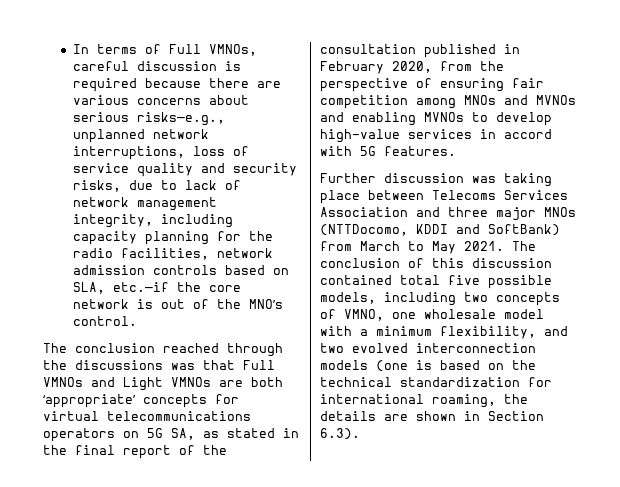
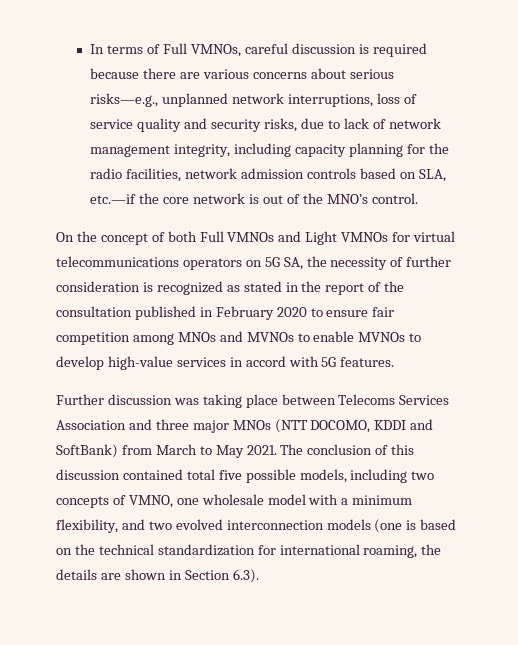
[43,343,283,357] [43,360,235,370] The conclusion reached through the discussions was that -> [56,231,197,245] On the concept of both
[219,377,283,387] [43,394,207,408] are both ‘appropriate’ concepts -> (389, 237) none
(195, 434) none -> [306,256,452,270] [56,281,223,295] the necessity of further consideration is recognized
[75,445,115,455] final -> (322, 286) none
[392,61,504,73] [320,78,504,92] 2020, from the perspective of ensuring -> [276,307,369,317] 2020 to ensure
[320,112,416,126] and enabling -> [297,331,355,342] to enable
[320,224,408,236] (NTTDocomo, -> [274,419,371,433] (NTT DOCOMO,

